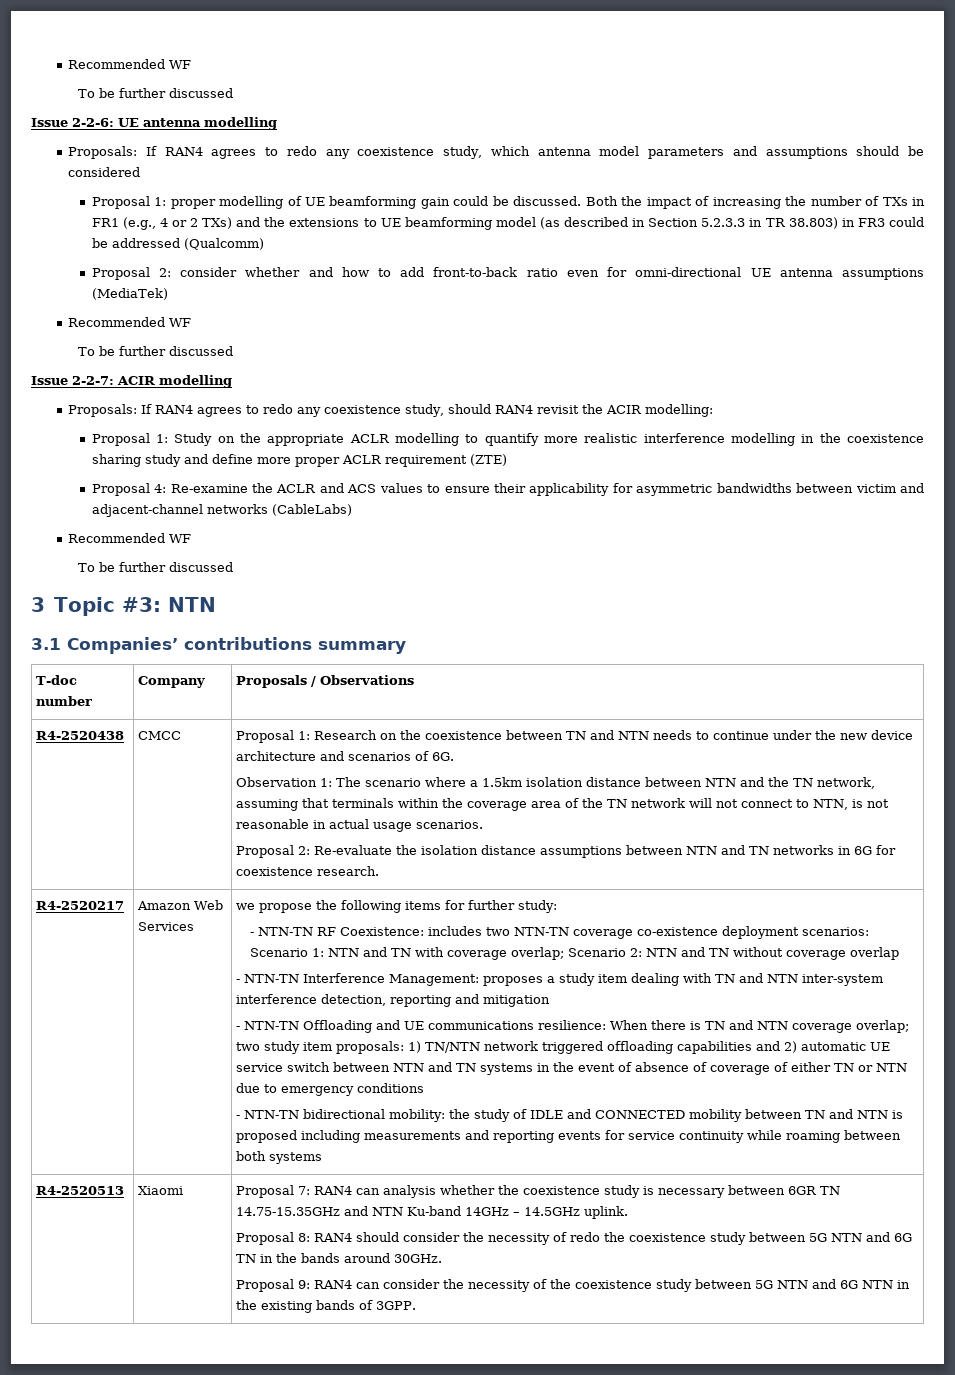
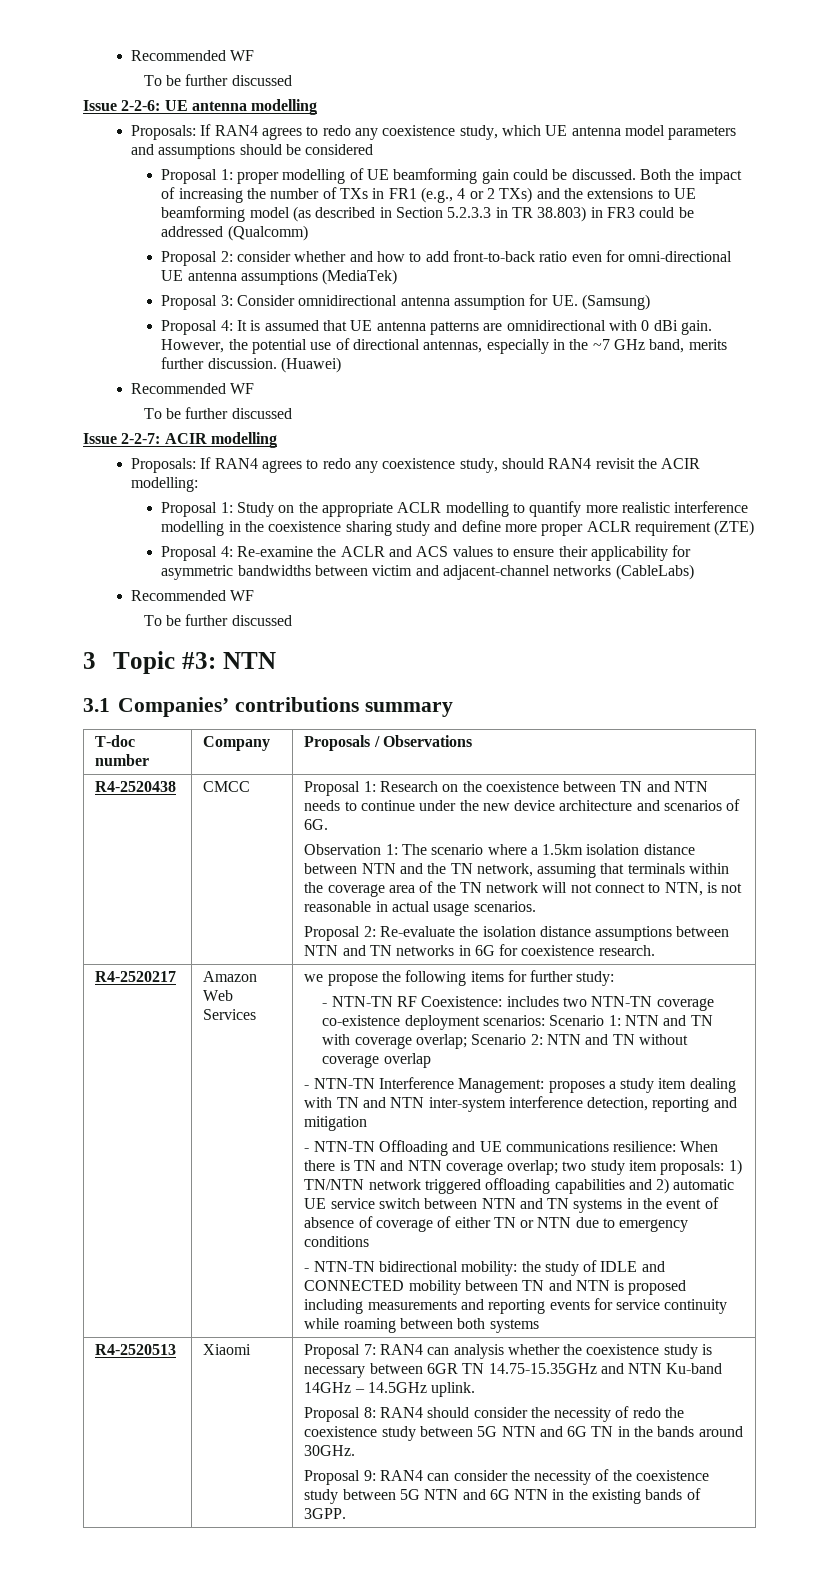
(530, 151) none -> [545,125,568,136] UE
(168, 294) none -> [161,294,651,310] [161,320,712,335] [161,338,727,354] [161,357,342,373] // Proposal 3: Consider omnidirectional antenna assumption for UE. (Samsung) // Proposal 4: It is assumed that UE antenna patterns are omnidirectional with 0 dBi gain. However, the potential use of directional antennas, especially in the ~7 GHz band, merits further discussion. (Huawei)

